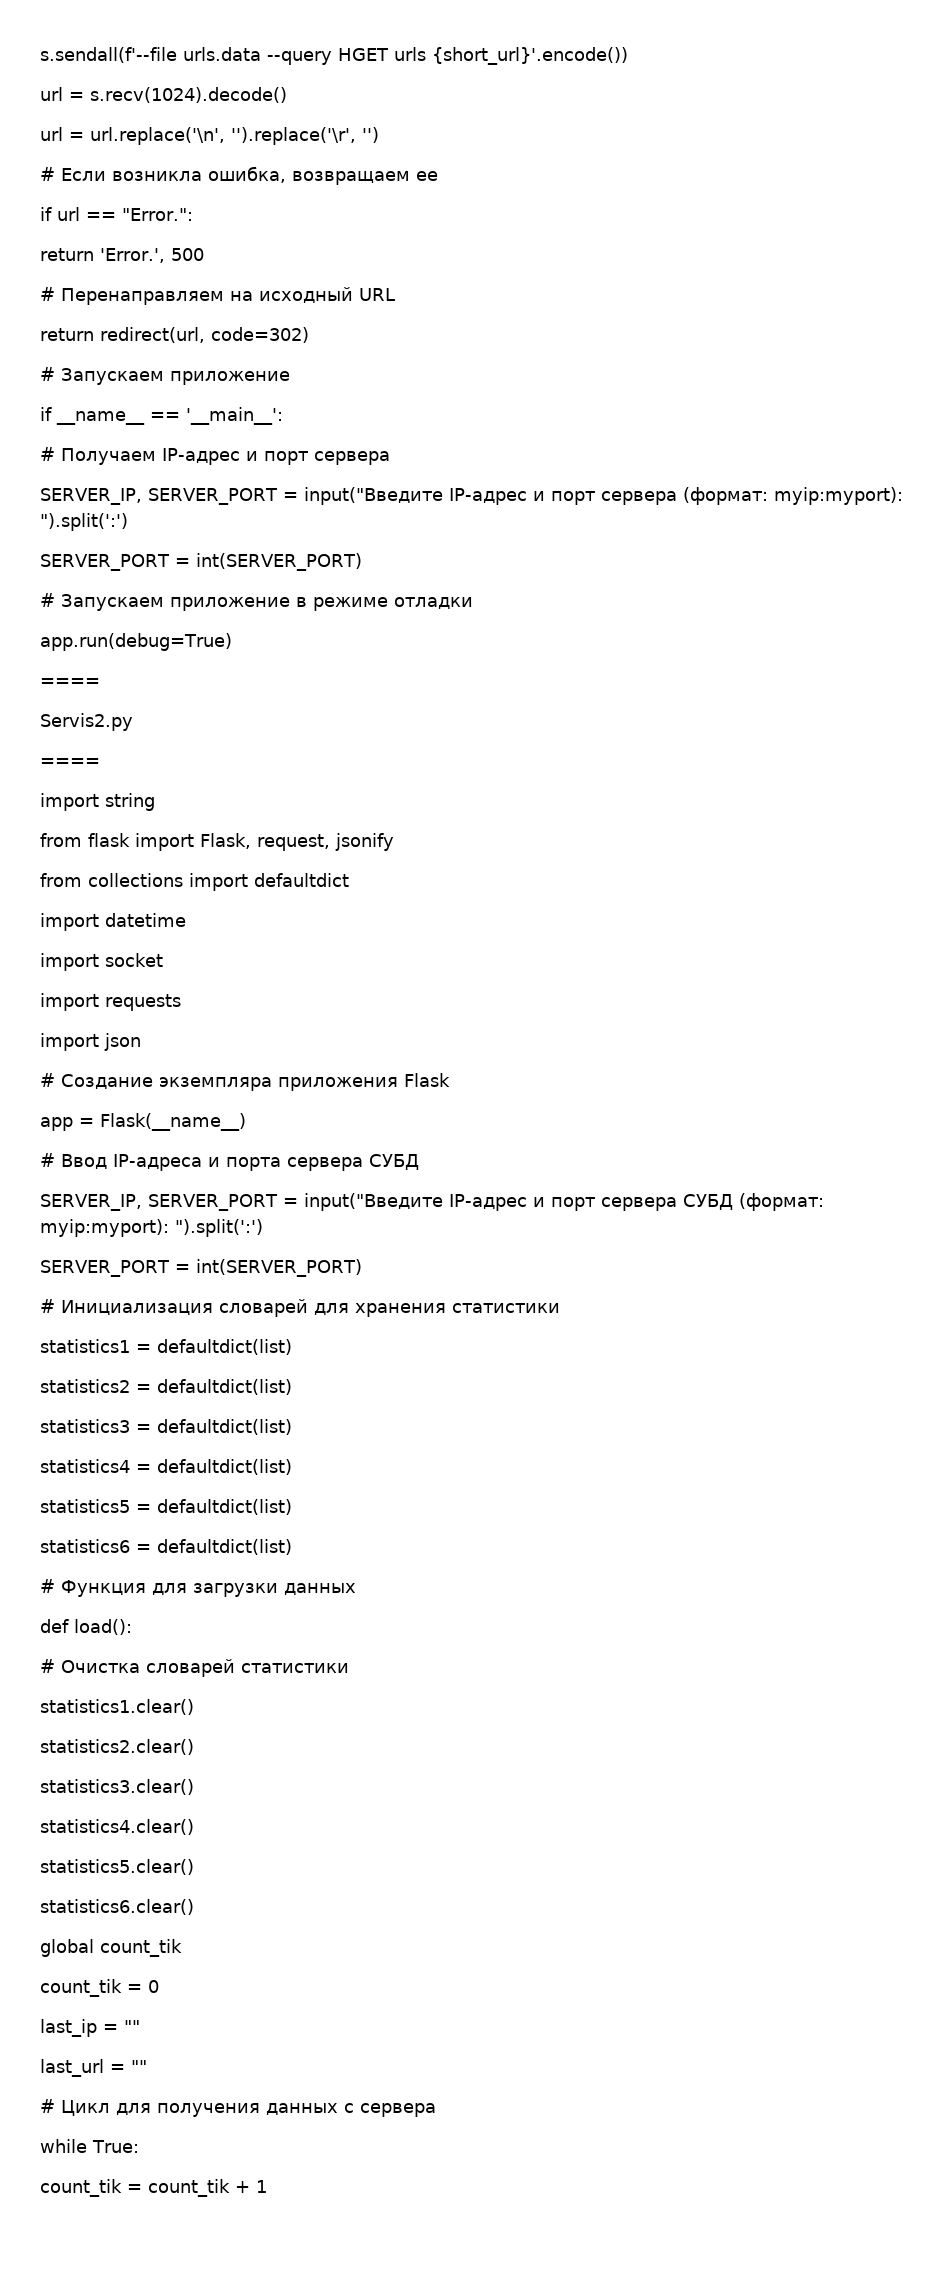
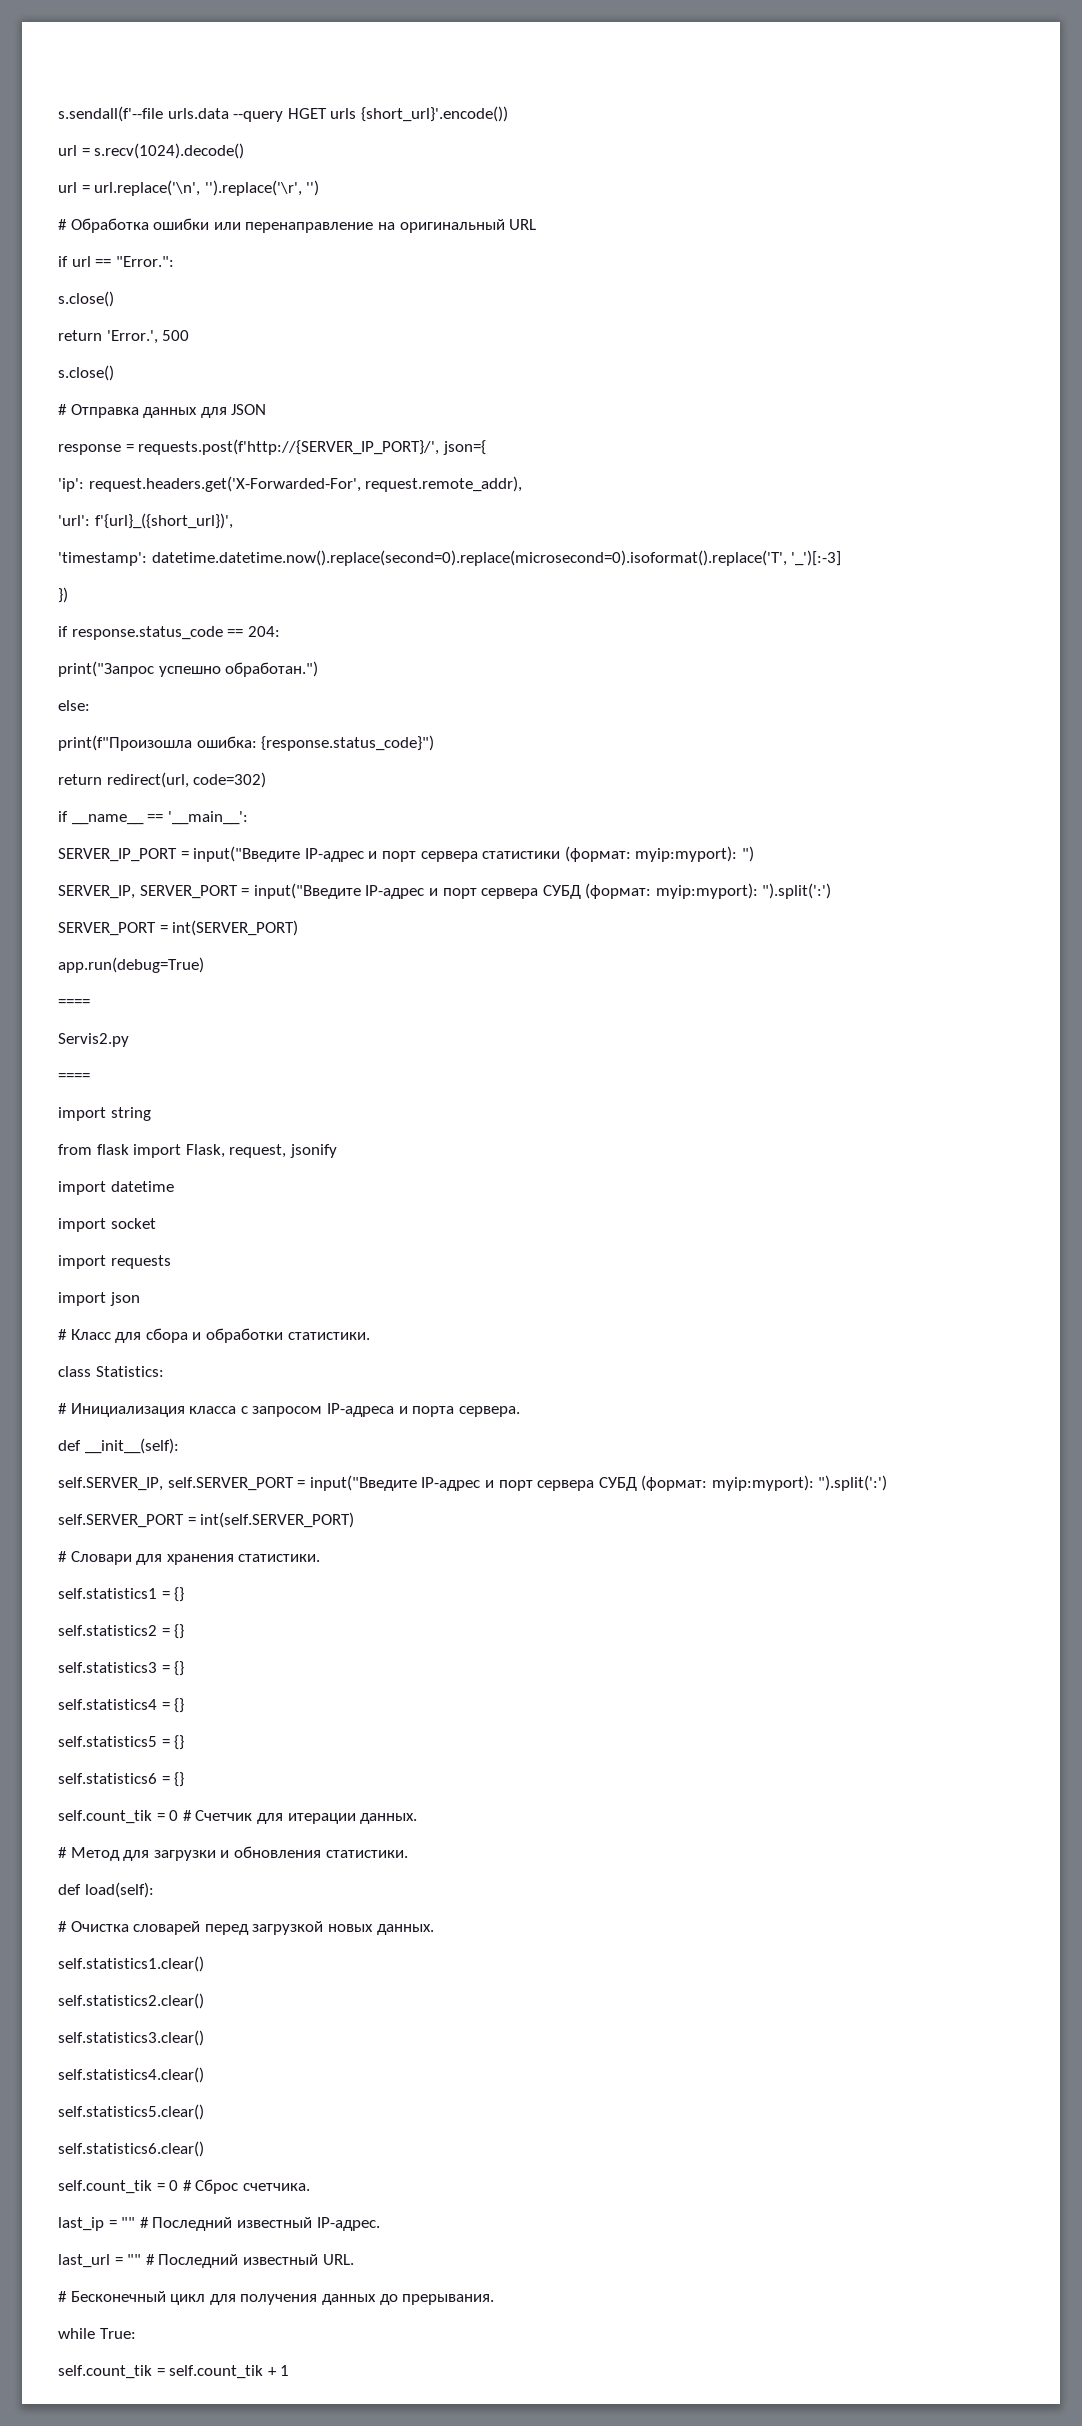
[61,166,438,185] Если возникла ошибка, возвращаем ее -> [70,218,537,233] Обработка ошибки или перенаправление на оригинальный URL
(193, 214) none -> [58,291,114,307] // s.close()
[40,287,395,305] // # Перенаправляем на исходный URL -> [58,365,114,381] [58,404,267,418] [58,439,486,455] [58,476,523,492] [58,513,233,529] [58,550,842,566] [58,587,68,603] [58,626,280,640] [58,661,319,677] [58,700,90,711] [58,735,435,751] // s.close() // # Отправка данных для JSON // response = requests.post(f'http://{SERVER_IP_PORT}/', json={ // 'ip': request.headers.get('X-Forwarded-For', request.remote_addr), // 'url': f'{url}_({short_url})', // 'timestamp': datetime.datetime.now().replace(second=0).replace(microsecond=0).isoformat().replace('T', '_')[:-3] // }) // if response.status_code == 204: // print("Запрос успешно обработан.") // else: // print(f"Произошла ошибка: {response.status_code}")
[40,367,290,385] // # Запускаем приложение -> (267, 780) none
[40,447,390,465] [40,487,903,505] [40,513,128,531] [40,553,362,571] [40,593,473,611] # Получаем IP-адрес и порт сервера // SERVER_IP, SERVER_PORT = input("Введите IP-адрес и порт сервера (формат: myip:myport): ").split(':') // SERVER_PORT = int(SERVER_PORT) // # Запускаем приложение в режиме отладки -> [58,846,754,862] [58,883,832,899] [58,920,299,936] SERVER_IP_PORT = input("Введите IP-адрес и порт сервера статистики (формат: myip:myport): ") // SERVER_IP, SERVER_PORT = input("Введите IP-адрес и порт сервера СУБД (формат: myip:myport): ").split(':') // SERVER_PORT = int(SERVER_PORT)
[40,873,349,891] // from collections import defaultdict -> (337, 1151) none
[61,1073,450,1091] [40,1113,246,1131] [40,1153,419,1171] [40,1194,278,1211] Создание экземпляра приложения Flask // app = Flask(__name__) // # Ввод IP-адреса и порта сервера СУБД // SERVER_IP, SERVER_PORT -> [70,1328,370,1343] [58,1366,164,1377] [58,1403,520,1417] [58,1438,179,1454] [58,1477,294,1491] Класс для сбора и обработки статистики. // class Statistics: // # Инициализация класса с запросом IP-адреса и порта сервера. // def __init__(self): // self.SERVER_IP, self.SERVER_PORT
[40,1259,362,1277] [40,1299,560,1317] [40,1339,292,1355] [40,1379,292,1395] [40,1419,292,1435] [40,1459,292,1475] [40,1499,292,1515] [40,1539,292,1555] [40,1579,146,1597] SERVER_PORT = int(SERVER_PORT) // # Инициализация словарей для хранения статистики // statistics1 = defaultdict(list) // statistics2 = defaultdict(list) // statistics3 = defaultdict(list) // statistics4 = defaultdict(list) // statistics5 = defaultdict(list) // statistics6 = defaultdict(list) // # Функция -> [58,1512,355,1528] [58,1551,321,1565] [58,1587,185,1602] [58,1624,185,1639] [58,1661,185,1676] [58,1698,185,1713] [58,1735,185,1750] [58,1772,185,1787] [58,1810,418,1824] [58,1847,120,1861] self.SERVER_PORT = int(self.SERVER_PORT) // # Словари для хранения статистики. // self.statistics1 = {} // self.statistics2 = {} // self.statistics3 = {} // self.statistics4 = {} // self.statistics5 = {} // self.statistics6 = {} // self.count_tik = 0 # Счетчик для итерации данных. // # Метод
[284,1583,356,1595] [40,1619,132,1635] данных // def load(): -> [220,1846,408,1858] [58,1882,154,1898] и обновления статистики. // def load(self):
[241,1663,349,1673] [40,1699,194,1715] [40,1739,194,1755] [40,1779,194,1795] [40,1819,194,1835] [40,1859,194,1875] [40,1899,194,1915] [40,1939,182,1957] [40,1979,159,1997] статистики // statistics1.clear() // statistics2.clear() // statistics3.clear() // statistics4.clear() // statistics5.clear() // statistics6.clear() // global count_tik // count_tik = 0 -> [204,1921,434,1935] [58,1956,204,1972] [58,1993,204,2009] [58,2030,204,2046] [58,2067,204,2083] [58,2104,204,2120] [58,2141,204,2157] [58,2179,310,2194] перед загрузкой новых данных. // self.statistics1.clear() // self.statistics2.clear() // self.statistics3.clear() // self.statistics4.clear() // self.statistics5.clear() // self.statistics6.clear() // self.count_tik = 0 # Сброс счетчика.
(140, 2026) none -> [139,2217,380,2231] # Последний известный IP-адрес.
[40,2099,110,2116] // # Цикл -> [145,2254,354,2268] [58,2291,206,2305] # Последний известный URL. // # Бесконечный цикл
[344,2103,436,2117] с сервера -> [379,2294,495,2305] до прерывания.
[40,2179,230,2197] count_tik = count_tik -> [58,2365,264,2379] self.count_tik = self.count_tik

